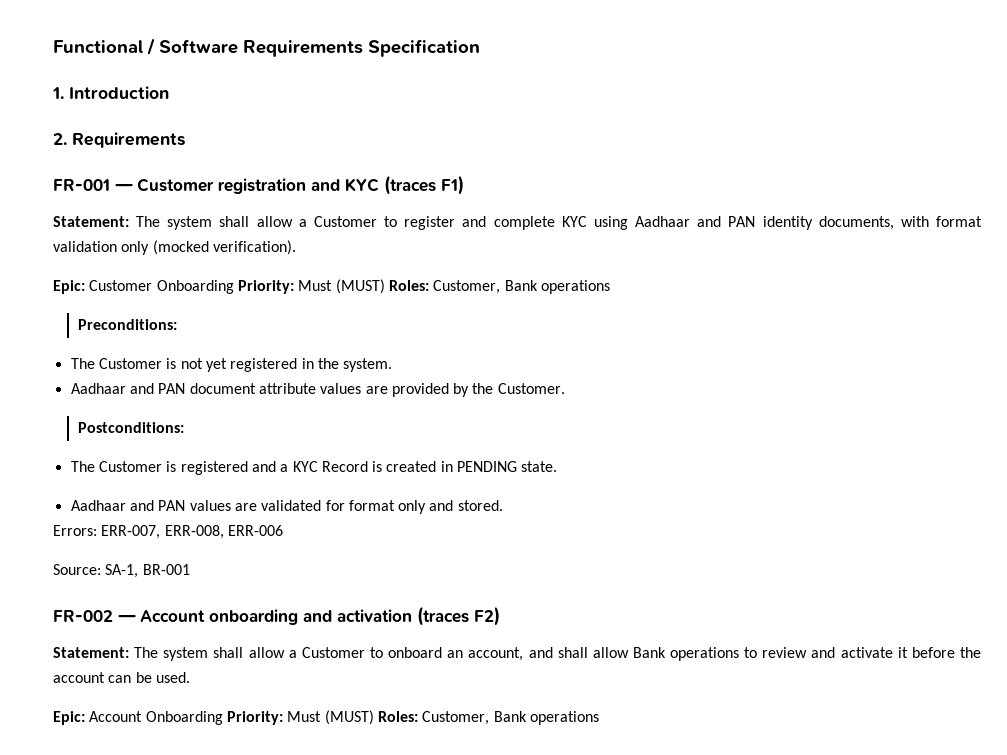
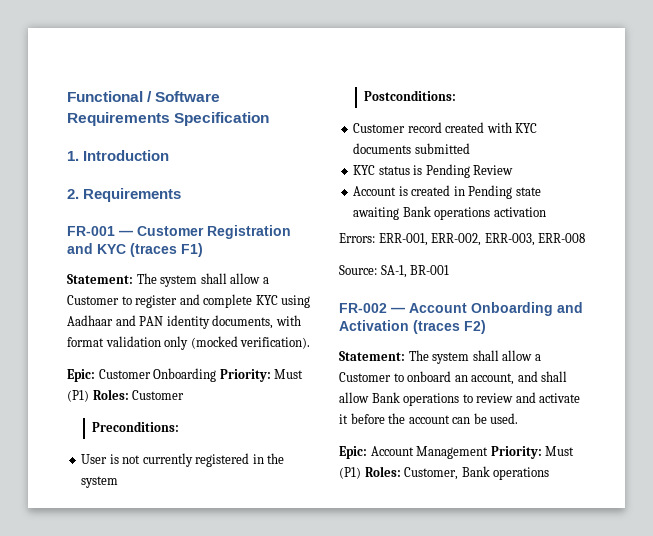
[218,178,306,194] registration -> [207,225,291,239] Registration
[335,279,610,294] (MUST) Roles: Customer, Bank operations -> [67,389,185,402] (P1) Roles: Customer
[70,358,162,369] The Customer -> [81,454,108,464] User
[205,358,227,372] yet -> [142,453,193,467] currently
[343,358,393,372] [70,383,565,397] [77,422,184,433] [70,461,558,475] [70,500,503,514] [53,525,283,539] system. // Aadhaar and PAN document attribute values are provided by the Customer. // Postconditions: // The Customer is registered and a KYC Record is created in PENDING state. // Aadhaar and PAN values are validated for format only and stored. // Errors: ERR-007, ERR-008, ERR-006 -> [81,476,119,488] [363,90,456,101] [353,122,538,133] [353,143,470,154] [353,164,514,178] [353,185,541,199] [353,206,546,220] [339,233,586,246] system // Postconditions: // Customer record created with KYC documents submitted // KYC status is Pending Review // Account is created in Pending state awaiting Bank operations activation // Errors: ERR-001, ERR-002, ERR-003, ERR-008
[209,609,412,625] onboarding and activation -> [471,302,583,316] [339,320,409,331] Onboarding and Activation
[145,710,374,725] Onboarding Priority: Must (MUST) -> [416,446,575,459] [339,467,361,479] Management Priority: Must (P1)

